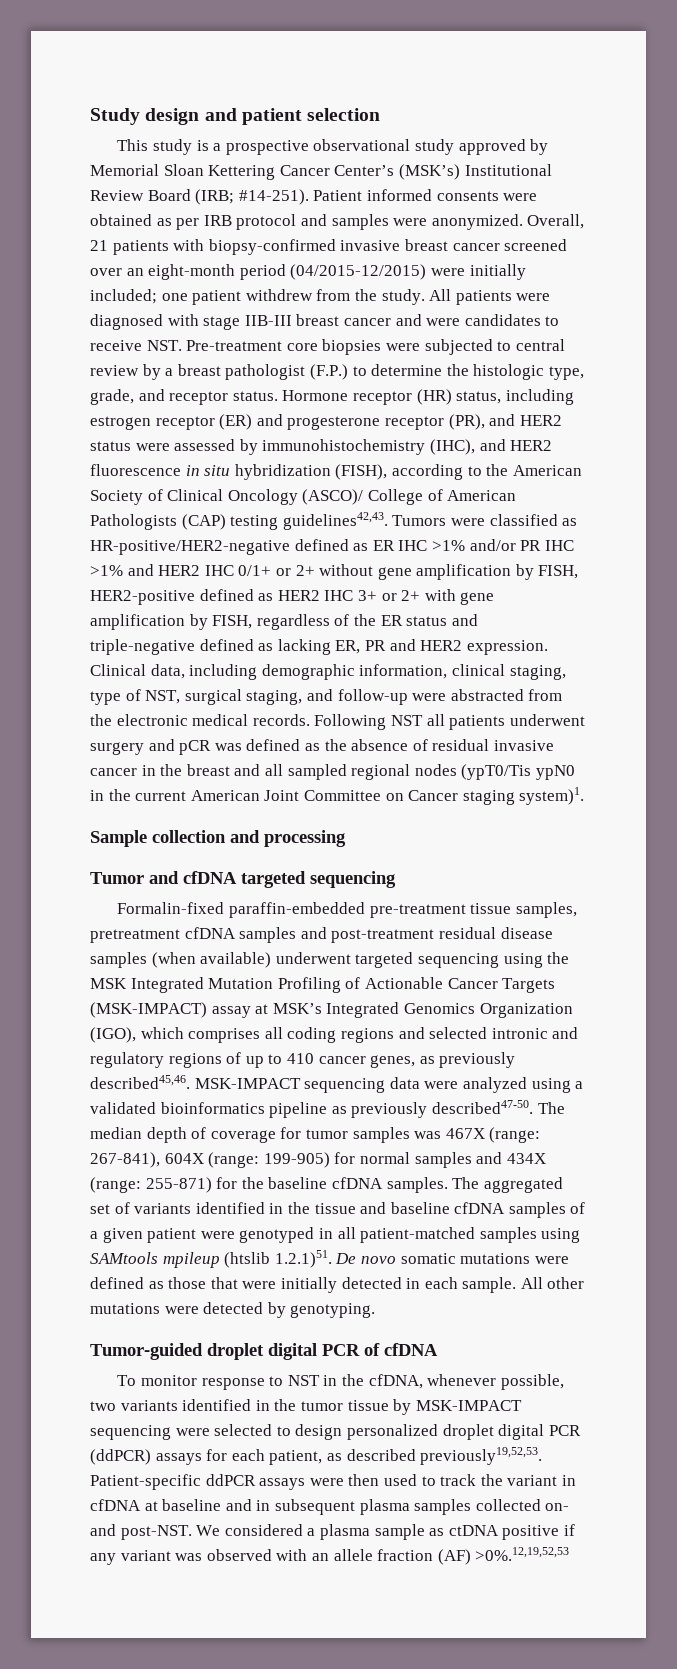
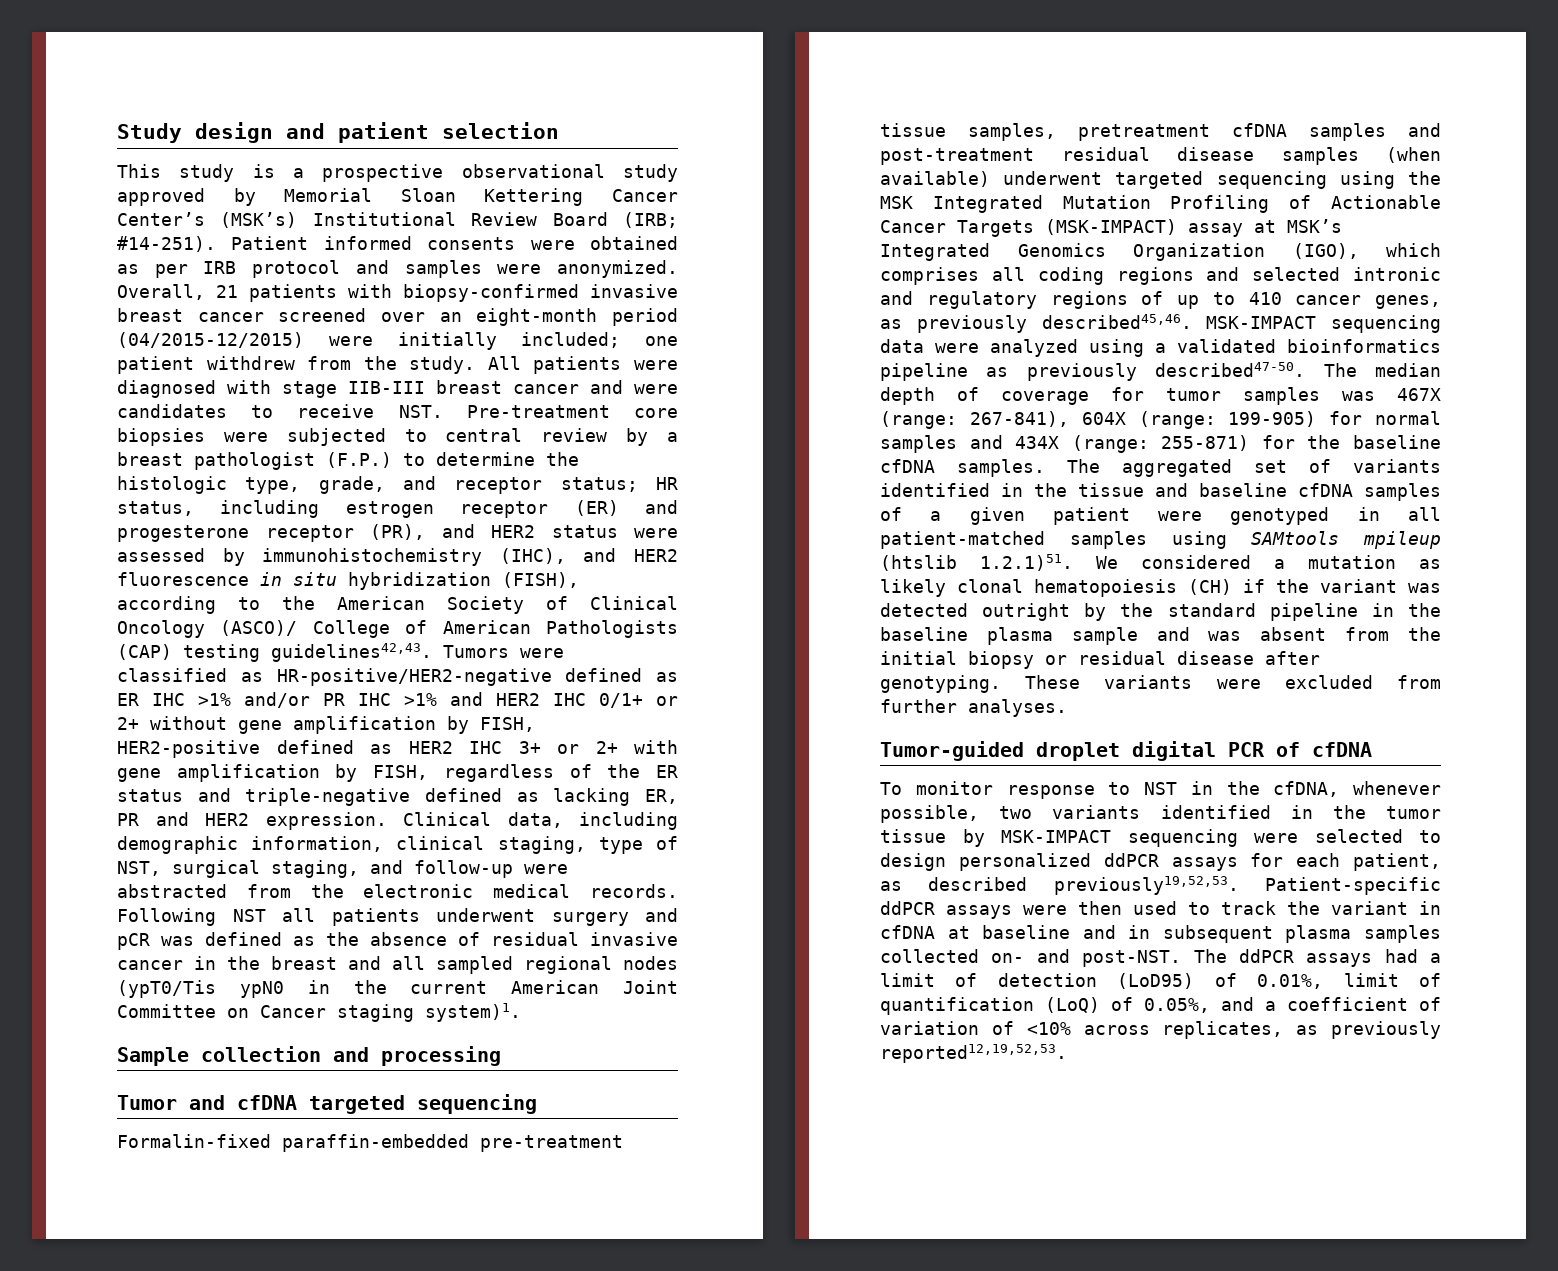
[232,389,452,405] status. Hormone receptor (HR) -> [560,477,678,492] status; HR
[335,1253,569,1264] [90,1277,585,1293] [90,1302,376,1318] De novo somatic mutations were defined as those that were initially detected in each sample. All other mutations were detected by genotyping. -> [1096,555,1441,569] [880,579,1441,597] [880,603,1441,621] [880,627,1441,645] [880,651,1320,669] [880,675,1441,693] [880,699,1067,717] We considered a mutation as likely clonal hematopoiesis (CH) if the variant was detected outright by the standard pipeline in the baseline plasma sample and was absent from the initial biopsy or residual disease after genotyping. These variants were excluded from further analyses.
[442,1424,581,1440] [90,1449,151,1465] droplet digital PCR (ddPCR) -> [1103,853,1159,867] ddPCR
[196,1524,575,1540] [90,1547,570,1565] We considered a plasma sample as ctDNA positive if any variant was observed with an allele fraction (AF) >0%.12,19,52,53 -> [1193,949,1441,967] [880,973,1441,989] [880,997,1441,1015] [880,1021,1441,1039] [880,1044,1067,1063] The ddPCR assays had a limit of detection (LoD95) of 0.01%, limit of quantification (LoQ) of 0.05%, and a coefficient of variation of <10% across replicates, as previously reported12,19,52,53.

